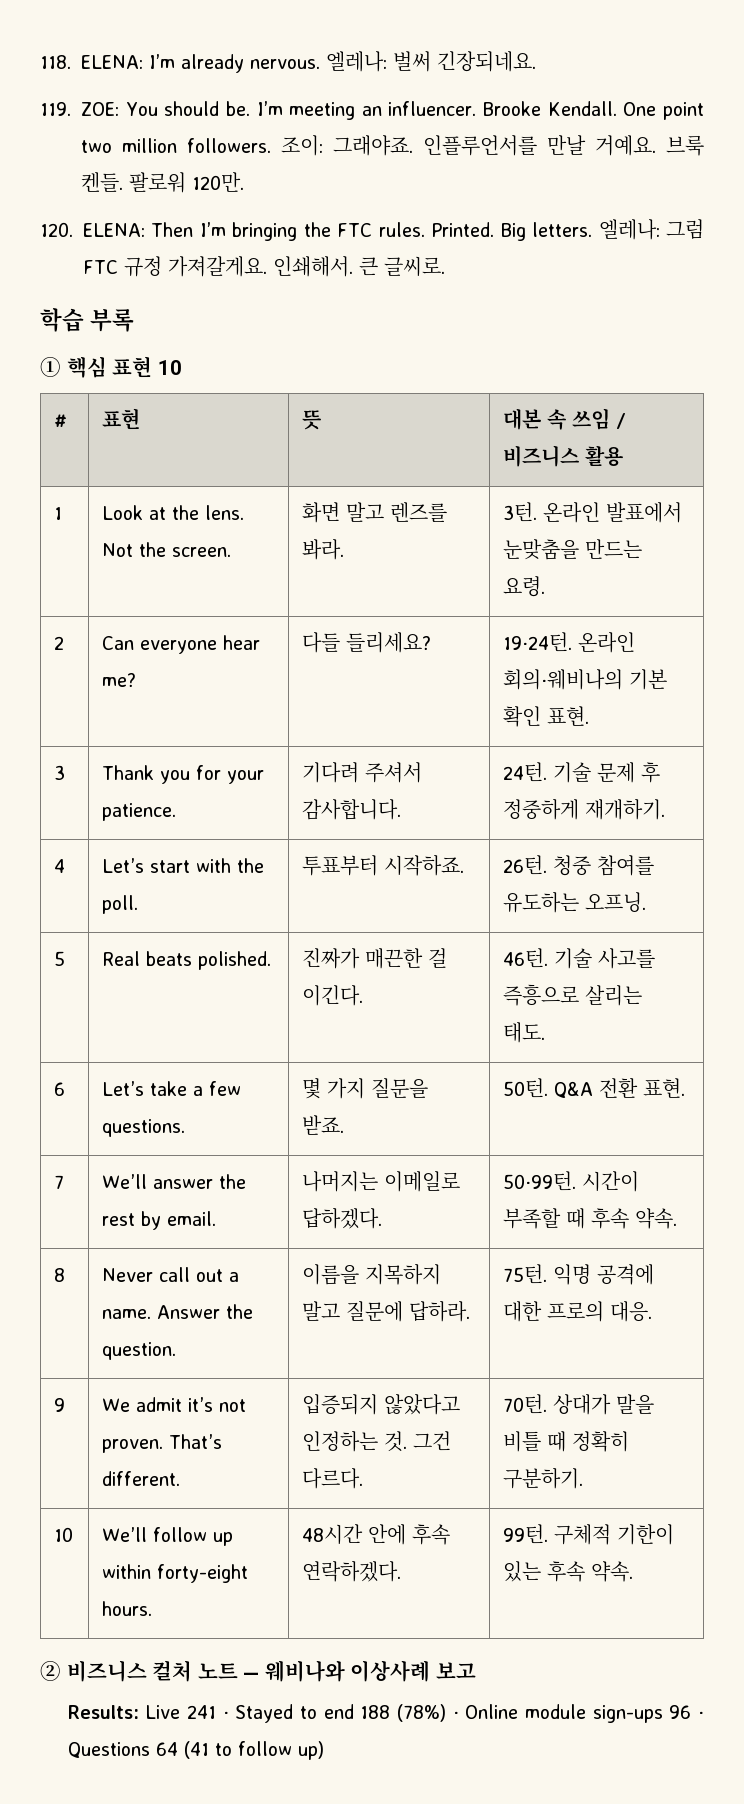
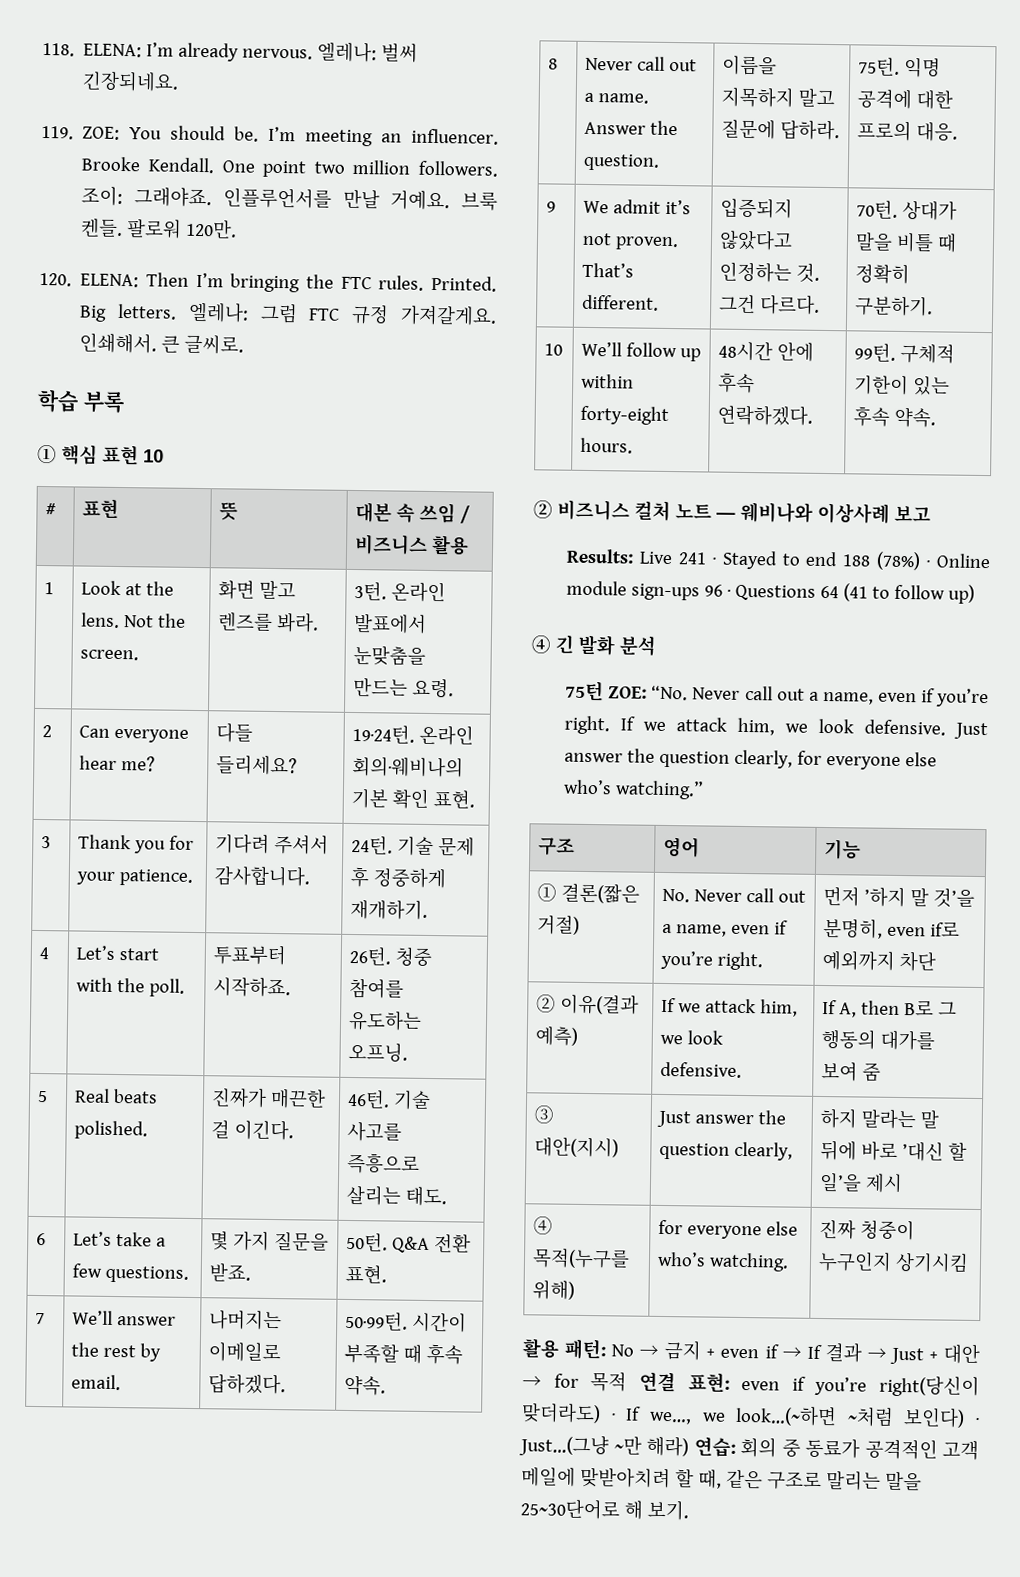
(324, 1750) none -> [531,634,656,656] [565,680,989,708] [564,715,989,740] [564,748,938,770] [563,779,705,800] [538,837,576,856] [663,836,701,858] [824,839,862,860] [537,883,641,904] [537,915,581,935] [662,888,807,903] [662,920,789,937] [660,950,764,971] [823,886,976,908] [823,918,961,939] [822,950,937,972] [536,994,640,1015] [535,1026,579,1046] [661,997,799,1017] [660,1030,724,1045] [660,1061,743,1078] [822,999,958,1018] [821,1028,936,1051] [821,1061,882,1082] [534,1105,555,1124] [534,1136,620,1158] [657,1110,787,1128] [659,1141,794,1161] [820,1107,940,1130] [820,1139,968,1162] [819,1172,904,1194] [533,1216,554,1235] [532,1248,631,1269] [532,1280,576,1300] [658,1219,799,1240] [657,1251,790,1272] [819,1219,916,1241] [818,1250,970,1273] [522,1338,980,1365] [522,1371,980,1398] [521,1402,980,1428] [519,1435,979,1461] [521,1466,922,1491] [520,1499,689,1521] // ④ 긴 발화 분석 // 75턴 ZOE: “No. Never call out a name, even if you’re right. If we attack him, we look defensive. Just answer the question clearly, for everyone else who’s watching.” // 구조 | 영어 | 기능 // ① 결론(짧은 거절) | No. Never call out a name, even if you’re right. | 먼저 ’하지 말 것’을 분명히, even if로 예외까지 차단 // ② 이유(결과 예측) | If we attack him, we look defensive. | If A, then B로 그 행동의 대가를 보여 줌 // ③ 대안(지시) | Just answer the question clearly, | 하지 말라는 말 뒤에 바로 ’대신 할 일’을 제시 // ④ 목적(누구를 위해) | for everyone else who’s watching. | 진짜 청중이 누구인지 상기시킴 // 활용 패턴: No → 금지 + even if → If 결과 → Just + 대안 → for 목적 연결 표현: even if you’re right(당신이 맞더라도) · If we…, we look…(~하면 ~처럼 보인다) · Just…(그냥 ~만 해라) 연습: 회의 중 동료가 공격적인 고객 메일에 맞받아치려 할 때, 같은 구조로 말리는 말을 25~30단어로 해 보기.

